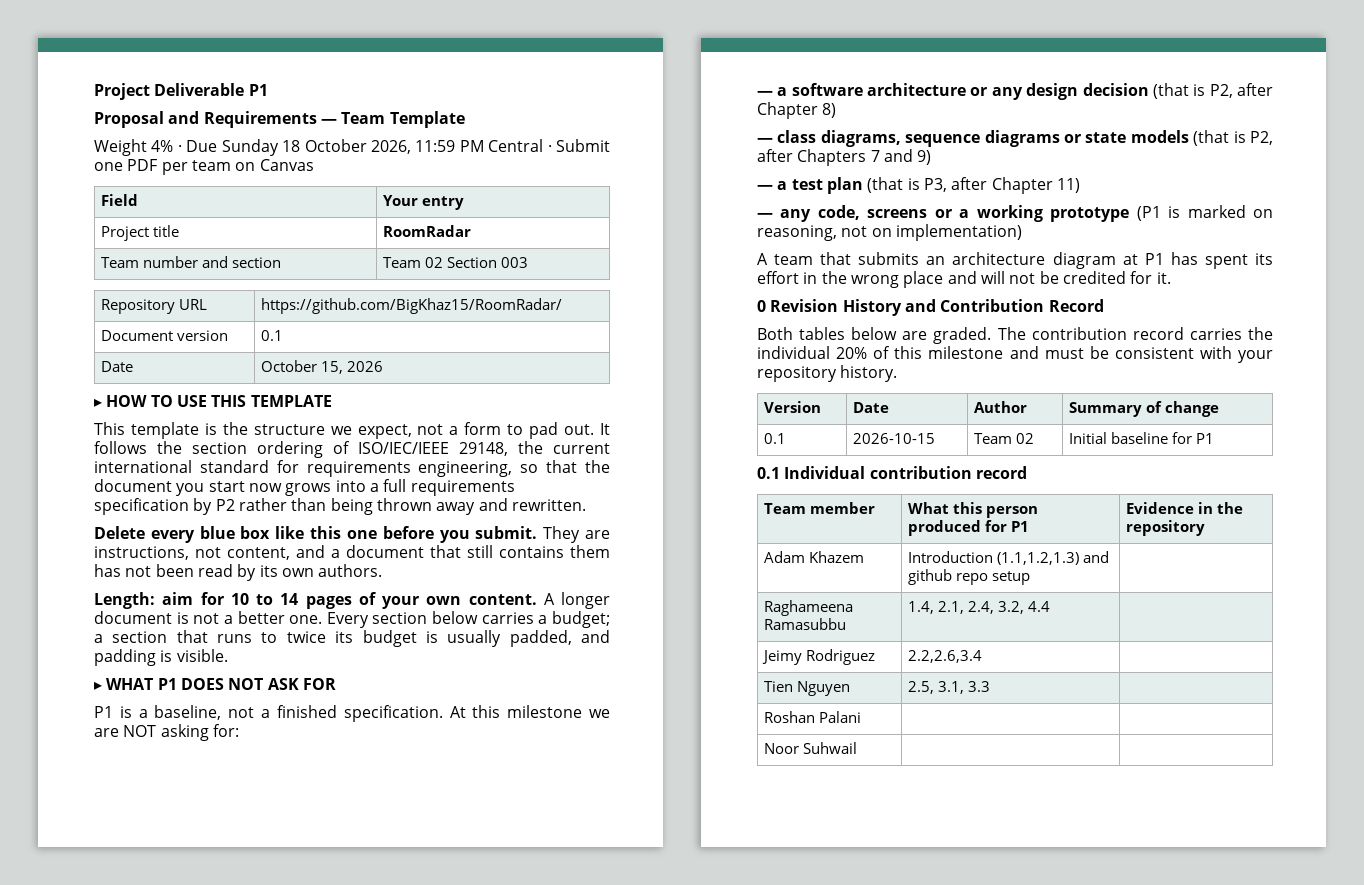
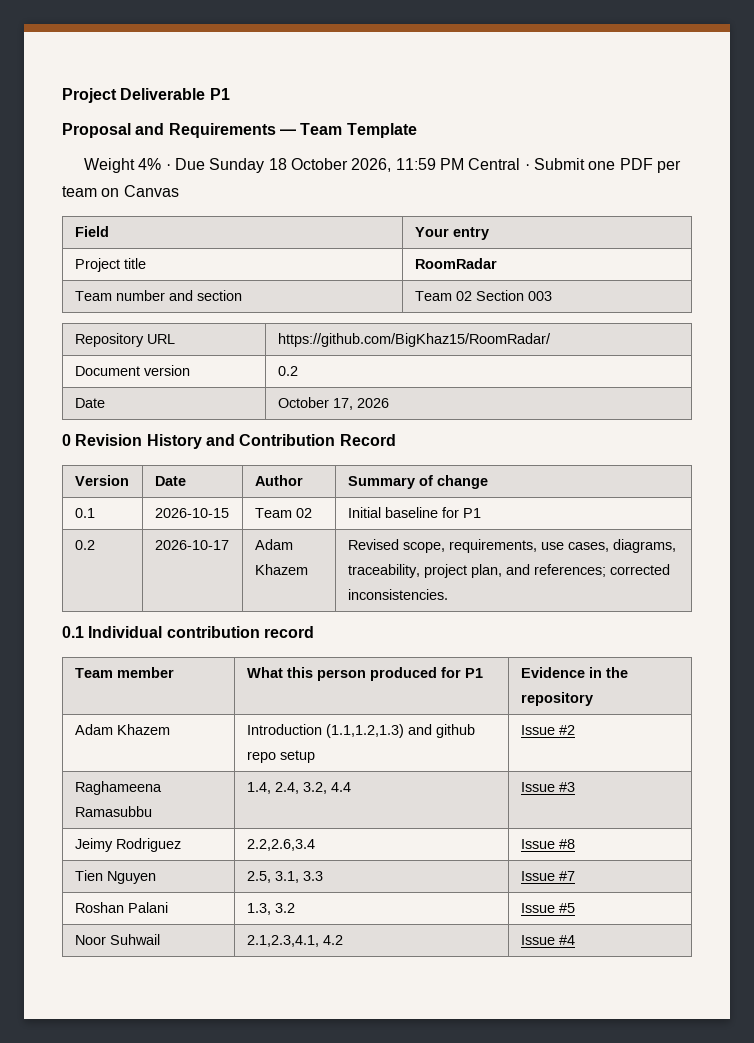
[260,330,283,341] 0.1 -> [277,366,298,376] 0.2
[320,361,343,374] 15, -> [332,398,353,410] 17,
[94,395,332,407] [94,422,610,439] [94,441,610,458] [94,460,610,477] [94,479,515,496] [94,498,586,515] [94,526,610,543] [94,545,610,560] [94,564,383,581] [94,592,610,609] [94,611,610,628] [94,630,611,647] [94,649,228,666] [94,678,336,690] [94,705,610,722] [94,724,239,741] [757,83,1273,100] [757,102,837,119] [757,130,1274,147] [757,149,932,166] [757,177,1080,194] [757,205,1273,222] [757,224,1022,241] [757,252,1274,269] [757,271,1171,288] // ▸ HOW TO USE THIS TEMPLATE // This template is the structure we expect, not a form to pad out. It follows the section ordering of ISO/IEC/IEEE 29148, the current international standard for requirements engineering, so that the document you start now grows into a full requirements specification by P2 rather than being thrown away and rewritten. // Delete every blue box like this one before you submit. They are instructions, not content, and a document that still contains them has not been read by its own authors. // Length: aim for 10 to 14 pages of your own content. A longer document is not a better one. Every section below carries a budget; a section that runs to twice its budget is usually padded, and padding is visible. // ▸ WHAT P1 DOES NOT ASK FOR // P1 is a baseline, not a finished specification. At this milestone we are NOT asking for: // — a software architecture or any design decision (that is P2, after Chapter 8) // — class diagrams, sequence diagrams or state models (that is P2, after Chapters 7 and 9) // — a test plan (that is P3, after Chapter 11) // — any code, screens or a working prototype (P1 is marked on reasoning, not on implementation) // A team that submits an architecture diagram at P1 has spent its effort in the wrong place and will not be credited for it. -> (389, 403) none
[757,327,1273,344] [757,346,1273,363] [757,365,898,382] // Both tables below are graded. The contribution record carries the individual 20% of this milestone and must be consistent with your repository history. -> (396, 440) none
(1214, 438) none -> [74,540,95,550] [154,540,229,550] [254,539,293,550] [254,564,308,575] [347,539,676,553] [347,564,670,578] [347,589,448,600] // 0.2 | 2026-10-17 | Adam Khazem | Revised scope, requirements, use cases, diagrams, traceability, project plan, and references; corrected inconsistencies.
(1030, 578) none -> [520,725,575,735] Issue #2
[937,601,964,614] 2.1, -> (271, 788) none
(1050, 606) none -> [520,782,575,792] Issue #3
(982, 656) none -> [520,839,575,849] Issue #8
(990, 686) none -> [520,871,575,881] Issue #7
[763,742,857,754] | // Noor Suhwail | | -> [246,903,295,915] [520,903,575,913] [74,934,160,945] [246,935,343,947] [520,935,575,945] 1.3, 3.2 | Issue #5 // Noor Suhwail | 2.1,2.3,4.1, 4.2 | Issue #4

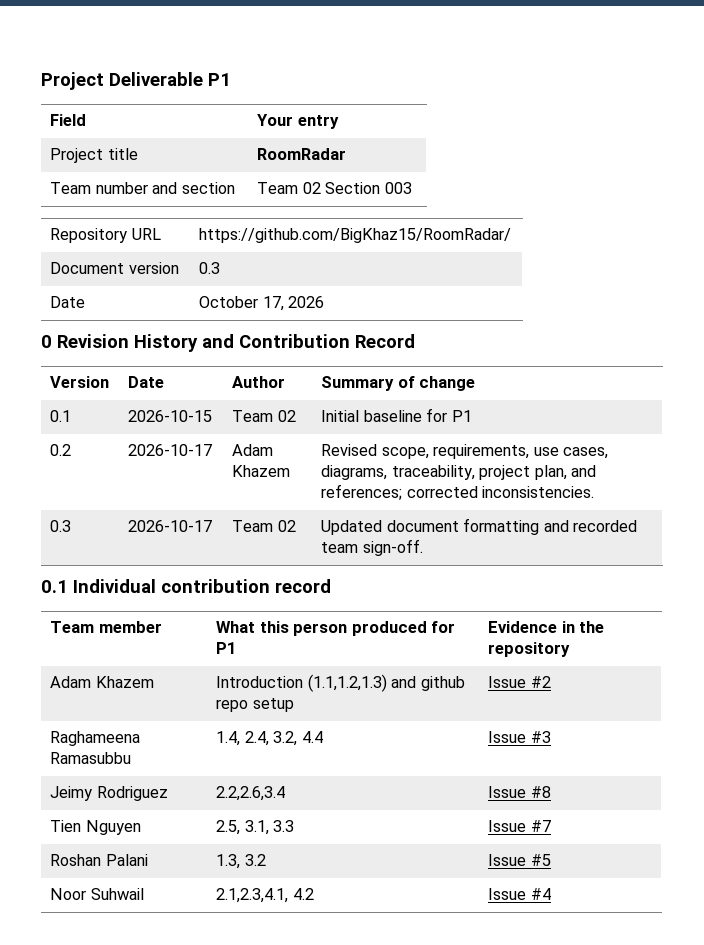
[62,123,417,138] [84,158,681,173] [62,185,179,197] // Proposal and Requirements — Team Template // Weight 4% · Due Sunday 18 October 2026, 11:59 PM Central · Submit one PDF per team on Canvas -> (231, 79) none
[277,366,298,376] 0.2 -> [199,262,221,274] 0.3
(448, 594) none -> [50,520,72,532] [128,520,213,532] [232,520,296,532] [321,518,638,535] [321,539,423,556] // 0.3 | 2026-10-17 | Team 02 | Updated document formatting and recorded team sign-off.

